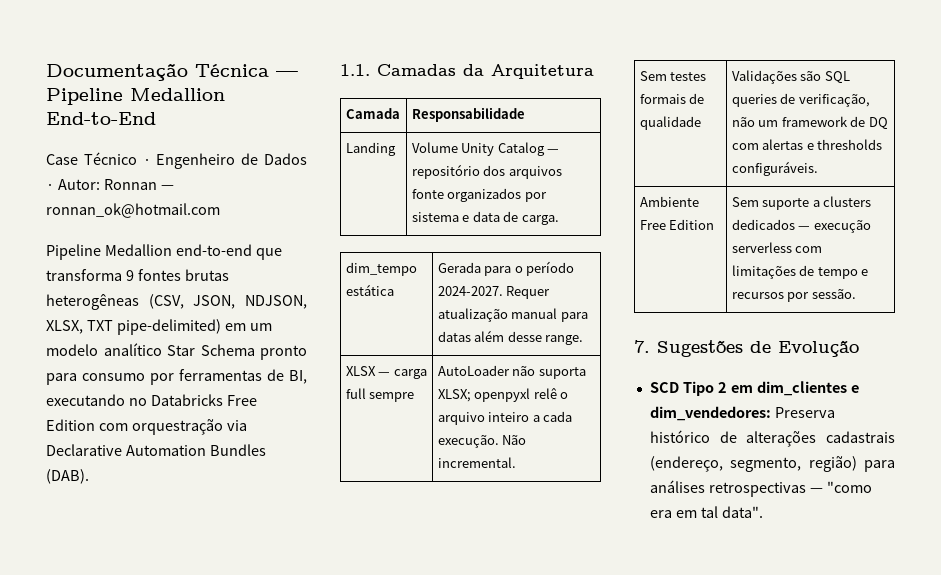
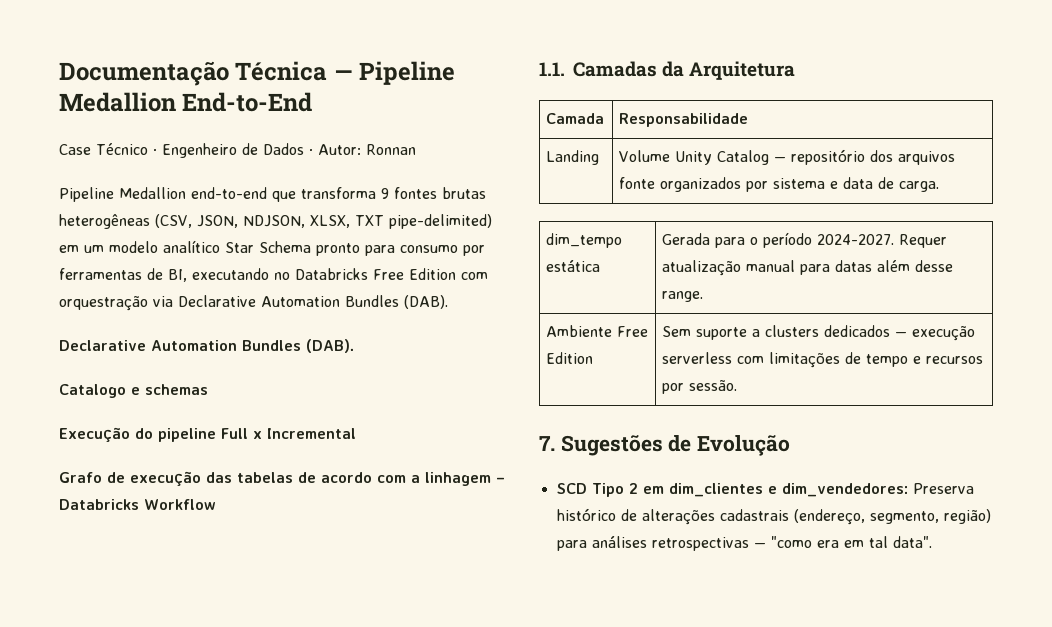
[160,185,174,190] [46,203,220,218] — ronnan_ok@hotmail.com -> (416, 149) none
(89, 476) none -> [59,339,354,353] [59,384,208,398] [59,427,356,442] [59,471,505,486] [59,499,216,510] // Declarative Automation Bundles (DAB). // Catalogo e schemas // Execução do pipeline Full x Incremental // Grafo de execução das tabelas de acordo com a linhagem – Databricks Workflow
[345,366,427,379] [345,388,415,402] [437,365,586,379] [437,388,569,402] [437,411,573,425] [437,435,527,448] [437,457,516,468] [639,71,707,81] [639,93,705,104] [639,116,701,130] [731,70,850,84] [731,93,870,107] [731,116,888,130] [731,139,883,150] [731,161,818,176] // XLSX — carga full sempre | AutoLoader não suporta XLSX; openpyxl relê o arquivo inteiro a cada execução. Não incremental. // Sem testes formais de qualidade | Validações são SQL queries de verificação, não um framework de DQ com alertas e thresholds configuráveis. -> (704, 296) none

